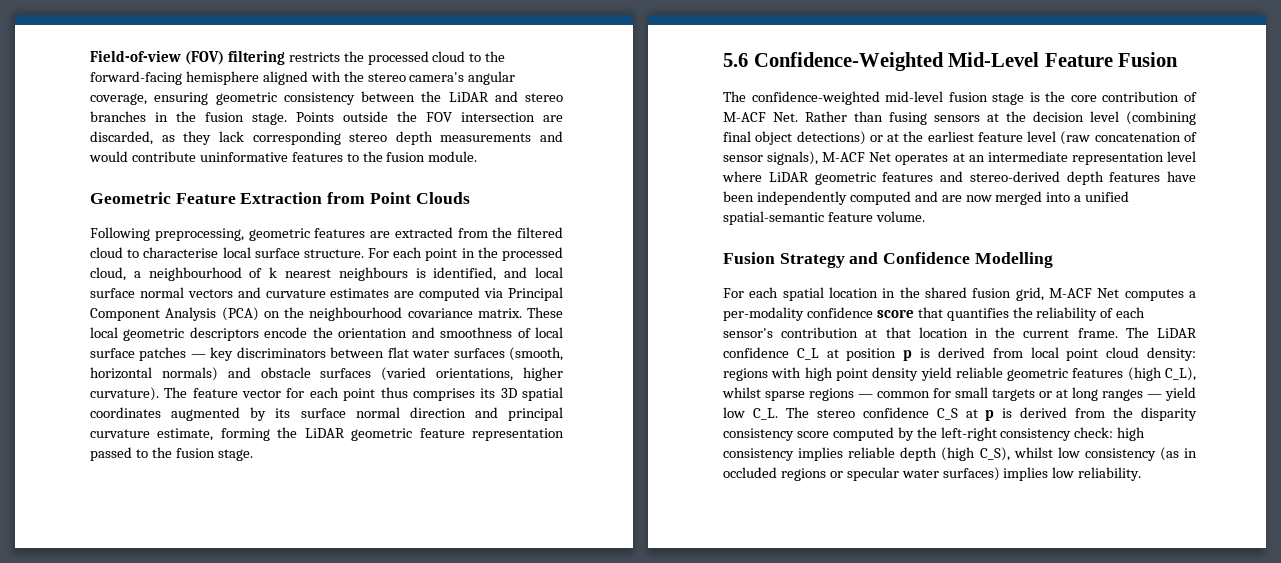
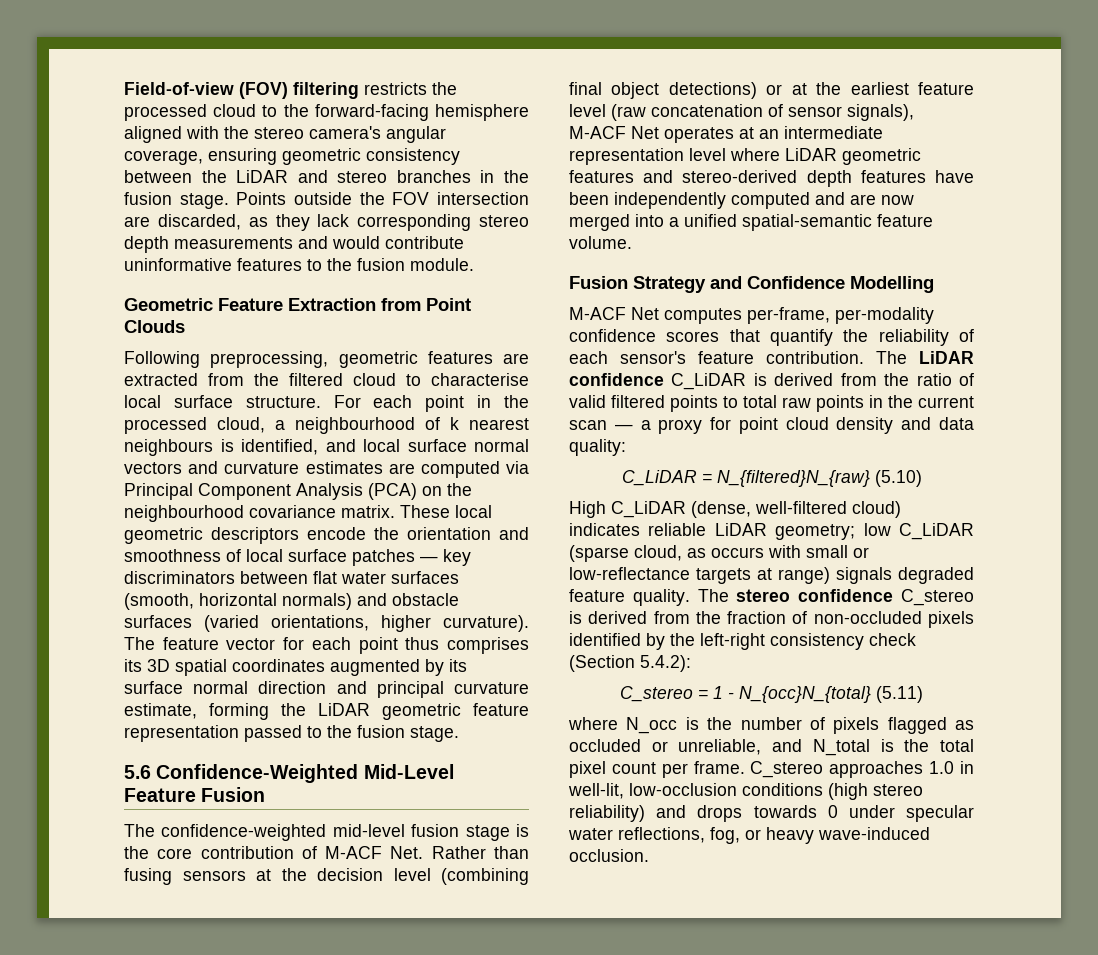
[723,287,1044,301] For each spatial location in the shared fusion grid, -> (934, 284) none
[1189,291,1196,298] a -> [747,307,830,324] per-frame,
[876,307,1009,321] score that quantifies -> [666,329,833,346] scores that quantify
[781,327,1197,338] [723,347,1196,361] [723,367,1196,381] [722,387,1196,401] [723,407,1197,421] [723,427,1146,441] [723,447,1197,461] [723,467,1142,481] contribution at that location in the current frame. The LiDAR confidence C_L at position p is derived from local point cloud density: regions with high point density yield reliable geometric features (high C_L), whilst sparse regions — common for small targets or at long ranges — yield low C_L. The stereo confidence C_S at p is derived from the disparity consistency score computed by the left-right consistency check: high consistency implies reliable depth (high C_S), whilst low consistency (as in occluded regions or specular water surfaces) implies low reliability. -> [698,351,974,364] [569,373,974,390] [569,395,974,412] [569,417,974,434] [569,439,626,456] [621,470,922,487] [569,501,901,518] [569,523,974,540] [569,545,869,562] [569,567,974,584] [569,589,974,606] [569,611,974,628] [569,633,916,650] [569,655,691,672] [620,686,923,703] [568,717,974,734] [569,739,974,756] [569,761,974,778] [568,783,923,800] [569,805,974,822] [568,827,930,844] [569,849,649,862] feature contribution. The LiDAR confidence C_LiDAR is derived from the ratio of valid filtered points to total raw points in the current scan — a proxy for point cloud density and data quality: // C_LiDAR = N_{filtered}N_{raw} (5.10) // High C_LiDAR (dense, well-filtered cloud) indicates reliable LiDAR geometry; low C_LiDAR (sparse cloud, as occurs with small or low-reflectance targets at range) signals degraded feature quality. The stereo confidence C_stereo is derived from the fraction of non-occluded pixels identified by the left-right consistency check (Section 5.4.2): // C_stereo = 1 - N_{occ}N_{total} (5.11) // where N_occ is the number of pixels flagged as occluded or unreliable, and N_total is the total pixel count per frame. C_stereo approaches 1.0 in well-lit, low-occlusion conditions (high stereo reliability) and drops towards 0 under specular water reflections, fog, or heavy wave-induced occlusion.

